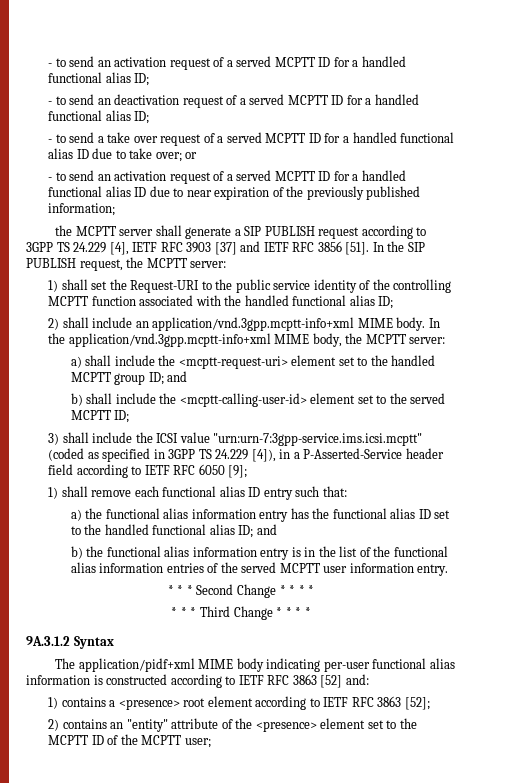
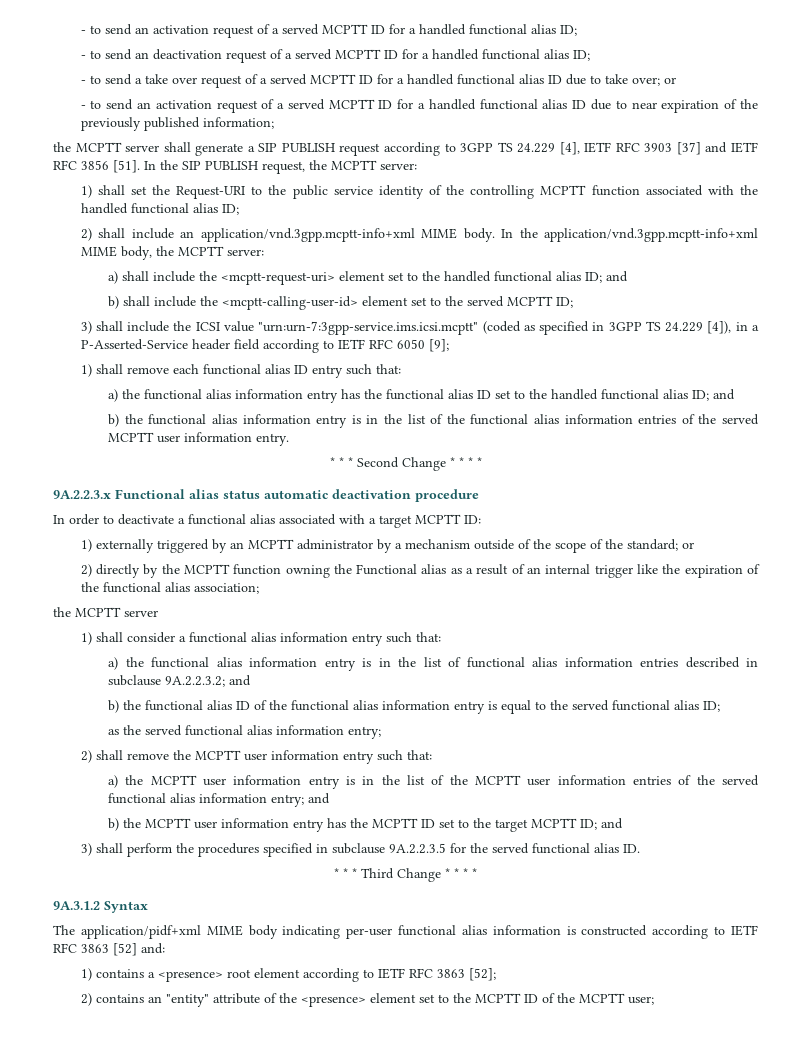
[70,372,146,385] MCPTT group -> [494,271,582,282] functional alias
(315, 590) none -> [53,489,479,502] [53,514,481,528] [80,539,694,553] [80,564,760,578] [80,582,259,594] [53,607,158,617] [80,632,441,646] [108,657,758,671] [108,675,252,687] [108,700,721,714] [108,725,382,739] [80,750,432,764] [108,775,759,789] [108,793,331,807] [108,818,624,832] [80,843,640,857] // 9A.2.2.3.x Functional alias status automatic deactivation procedure // In order to deactivate a functional alias associated with a target MCPTT ID: // 1) externally triggered by an MCPTT administrator by a mechanism outside of the scope of the standard; or // 2) directly by the MCPTT function owning the Functional alias as a result of an internal trigger like the expiration of the functional alias association; // the MCPTT server // 1) shall consider a functional alias information entry such that: // a) the functional alias information entry is in the list of functional alias information entries described in subclause 9A.2.2.3.2; and // b) the functional alias ID of the functional alias information entry is equal to the served functional alias ID; // as the served functional alias information entry; // 2) shall remove the MCPTT user information entry such that: // a) the MCPTT user information entry is in the list of the MCPTT user information entries of the served functional alias information entry; and // b) the MCPTT user information entry has the MCPTT ID set to the target MCPTT ID; and // 3) shall perform the procedures specified in subclause 9A.2.2.3.5 for the served functional alias ID.

